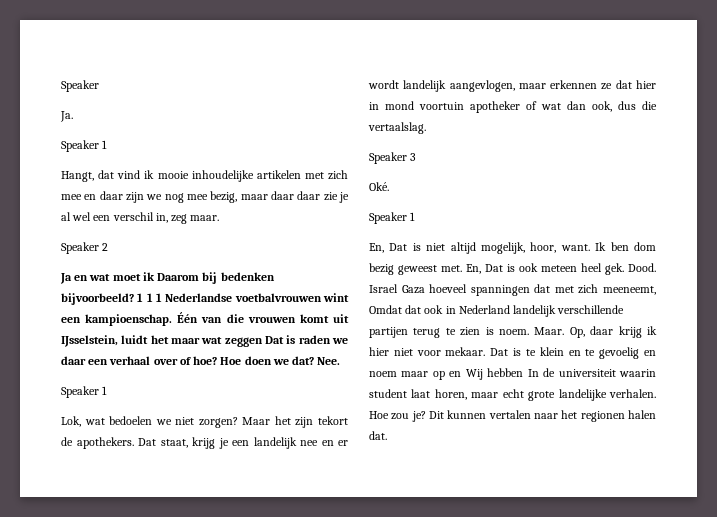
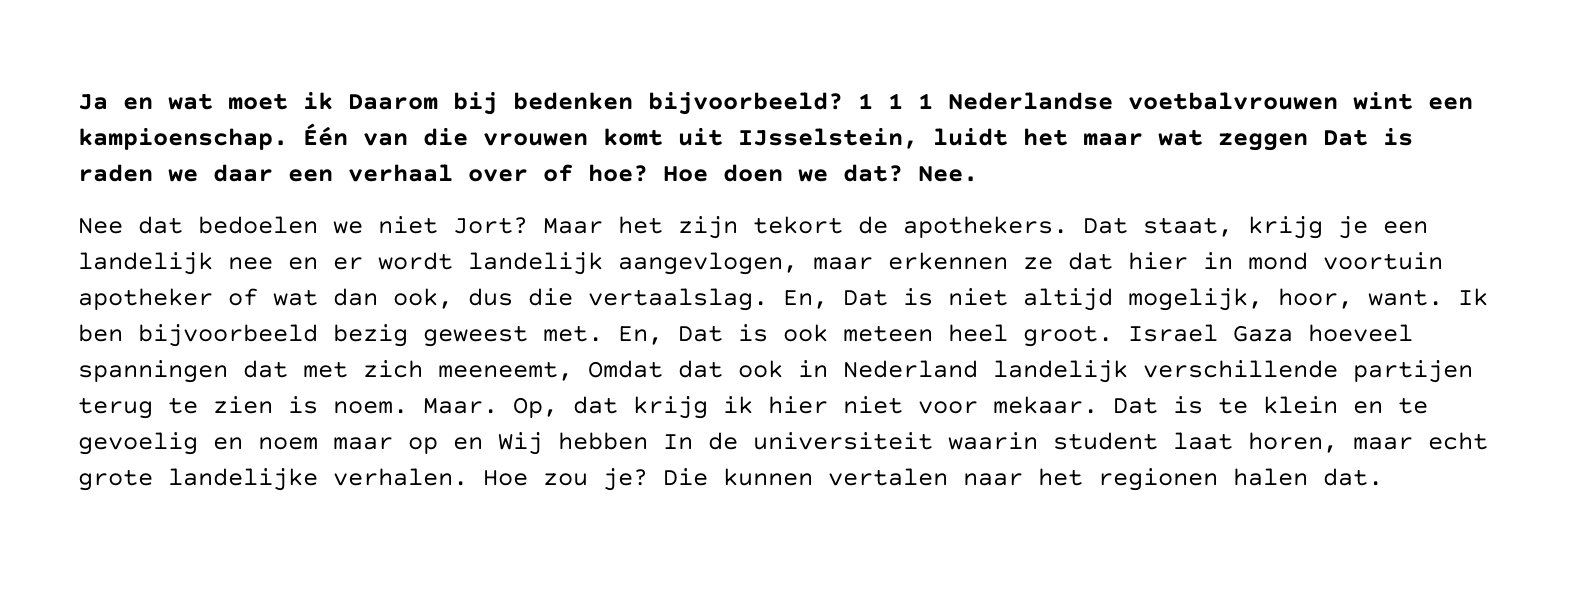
[61,80,99,92] [60,111,73,122] [61,140,108,152] [61,170,348,182] [61,191,349,203] [61,212,220,224] [61,242,109,254] Speaker // Ja. // Speaker 1 // Hangt, dat vind ik mooie inhoudelijke artikelen met zich mee en daar zijn we nog mee bezig, maar daar daar zie je al wel een verschil in, zeg maar. // Speaker 2 // -> (78, 102) none
[61,386,108,398] [61,416,105,427] Speaker 1 // Lok, wat -> [78,216,183,234] Nee dat
[198,417,238,428] zorgen? -> [453,217,528,234] Jort?
[369,152,417,164] [369,182,389,191] [369,212,416,224] // Speaker 3 // Oké. // Speaker 1 // -> (768, 299) none
[634,242,656,251] dom -> [138,324,318,347] bijvoorbeeld
[605,263,656,275] gek. Dood. -> [1023,325,1113,347] groot.
[590,326,614,335] daar -> [573,396,618,414] dat
[429,411,444,419] Dit -> [663,468,708,486] Die

